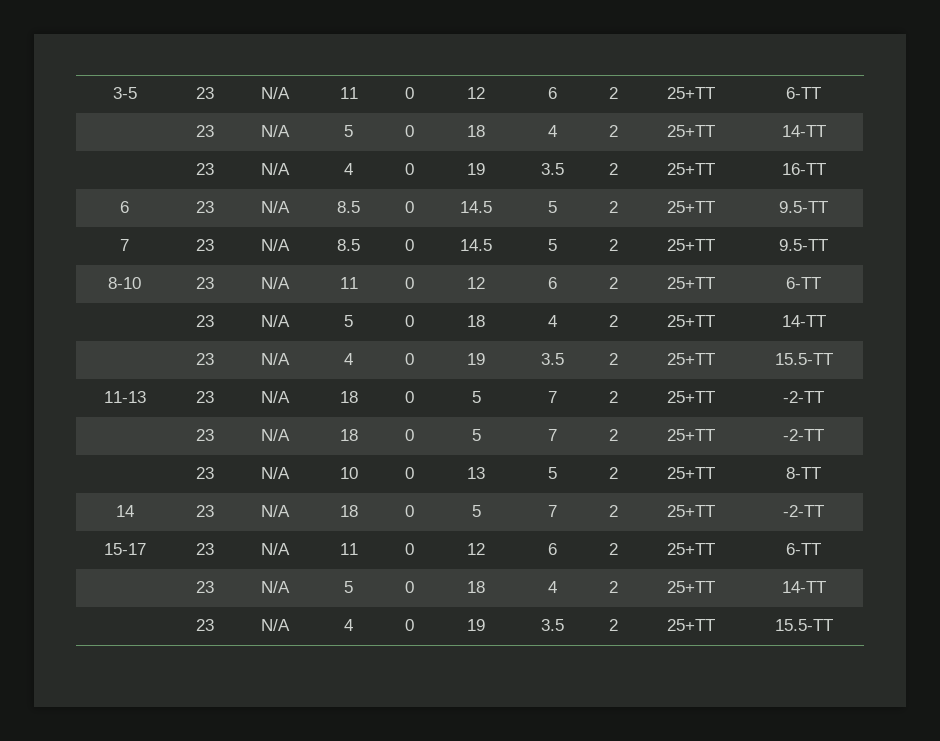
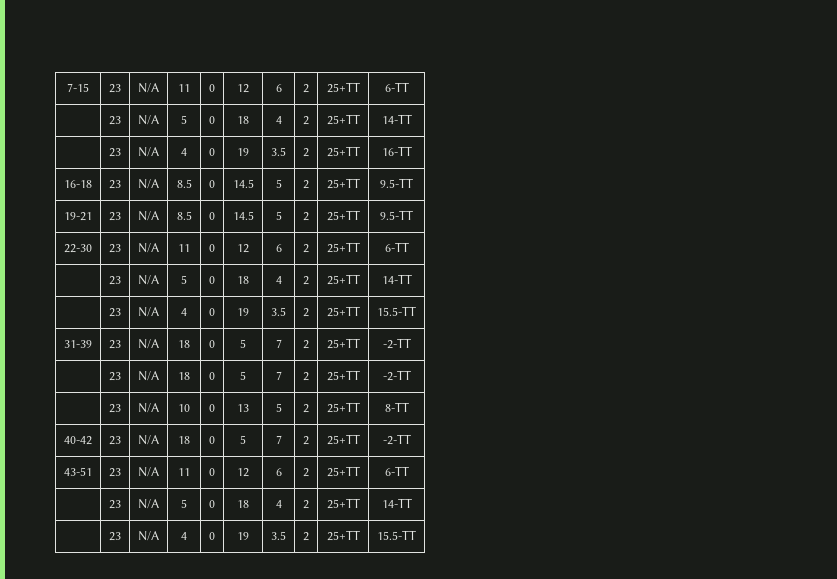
[112,87,137,99] 3-5 -> [67,83,89,92] 7-15
[120,201,129,213] [195,201,214,213] [261,201,290,213] [337,201,360,213] [404,201,414,213] [460,201,492,213] [548,201,557,213] [608,201,618,213] [667,201,715,213] [779,201,828,213] [120,239,129,251] [195,239,214,251] [261,239,290,251] [337,239,360,251] [404,239,414,251] [460,239,492,251] [548,239,557,251] [608,239,618,251] [667,239,715,251] [779,239,828,251] [108,277,141,289] 6 | 23 | N/A | 8.5 | 0 | 14.5 | 5 | 2 | 25+TT | 9.5-TT // 7 | 23 | N/A | 8.5 | 0 | 14.5 | 5 | 2 | 25+TT | 9.5-TT // 8-10 -> [64,180,92,188] [109,180,121,189] [138,179,159,189] [176,179,192,188] [209,180,215,188] [232,179,254,188] [275,179,282,188] [303,180,309,189] [326,178,360,189] [380,178,413,188] [64,212,92,221] [109,212,121,221] [138,211,159,221] [176,211,192,220] [209,212,215,220] [232,211,254,220] [275,211,282,220] [303,212,309,221] [326,210,360,221] [380,210,413,220] [64,244,92,253] 16-18 | 23 | N/A | 8.5 | 0 | 14.5 | 5 | 2 | 25+TT | 9.5-TT // 19-21 | 23 | N/A | 8.5 | 0 | 14.5 | 5 | 2 | 25+TT | 9.5-TT // 22-30
[103,391,146,403] 11-13 -> [64,340,92,348] 31-39
[115,505,134,517] [195,505,214,517] [261,505,290,517] [339,505,358,517] [404,505,414,517] [471,505,481,517] [548,505,557,517] [608,505,618,517] [667,505,715,517] [783,505,824,517] [103,543,146,555] 14 | 23 | N/A | 18 | 0 | 5 | 7 | 2 | 25+TT | -2-TT // 15-17 -> [64,436,92,445] [109,436,121,445] [138,435,159,445] [178,436,190,444] [209,436,215,444] [240,435,246,444] [275,435,282,444] [303,436,309,445] [326,434,360,445] [382,434,411,445] [64,467,92,476] 40-42 | 23 | N/A | 18 | 0 | 5 | 7 | 2 | 25+TT | -2-TT // 43-51

